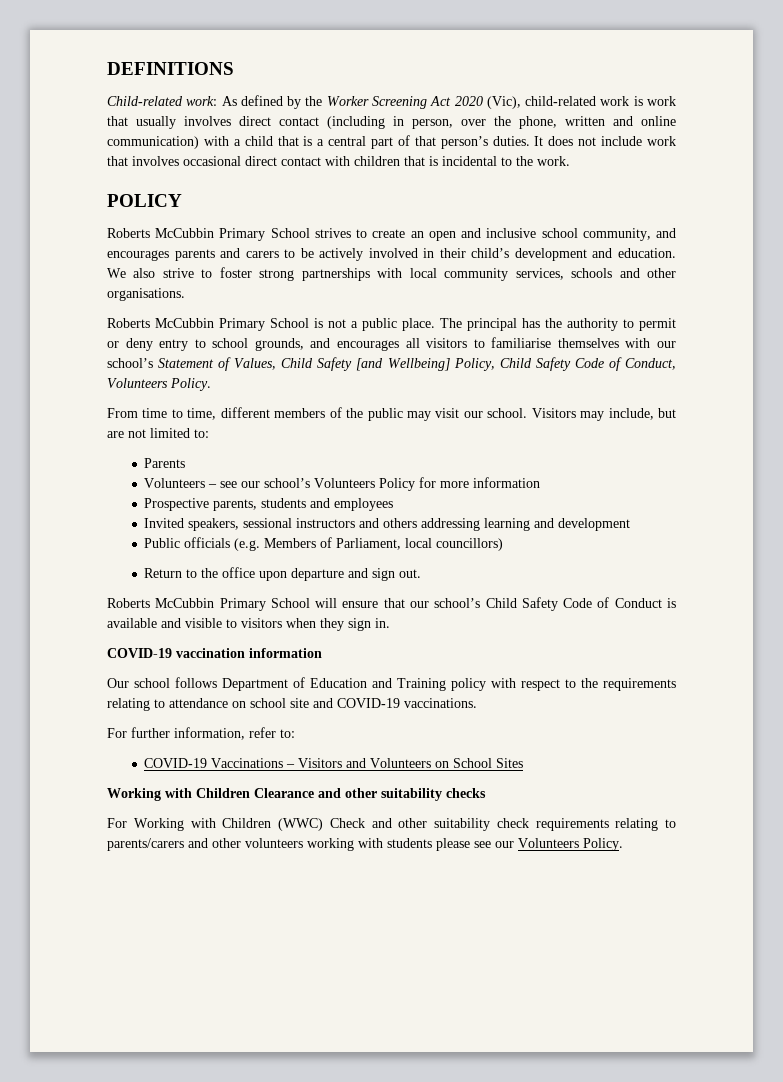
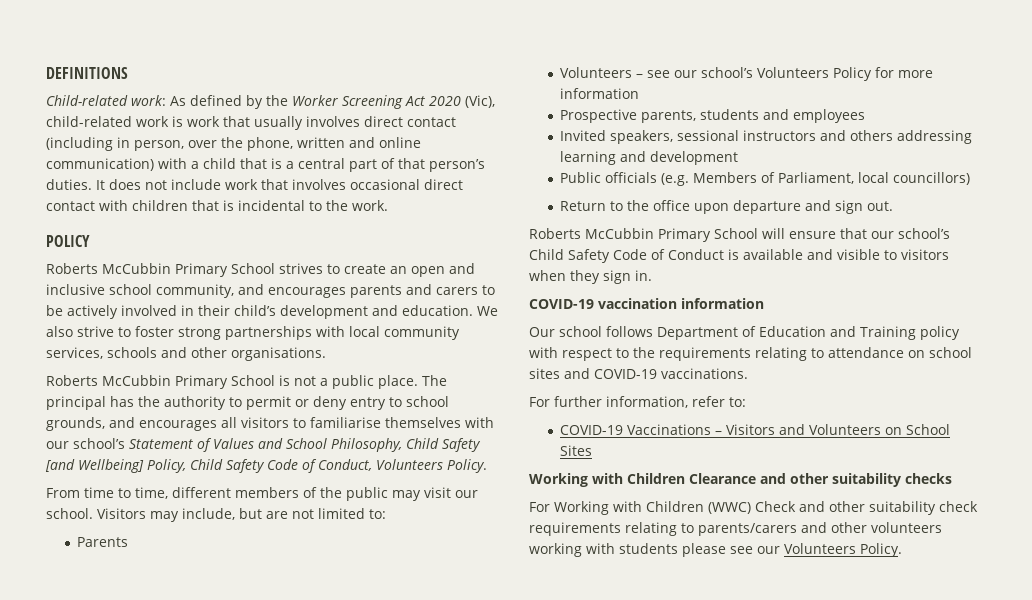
[234,358,277,370] Values, -> [213,438,402,452] Values and School Philosophy,
[290,698,309,708] site -> [529,368,560,379] sites

